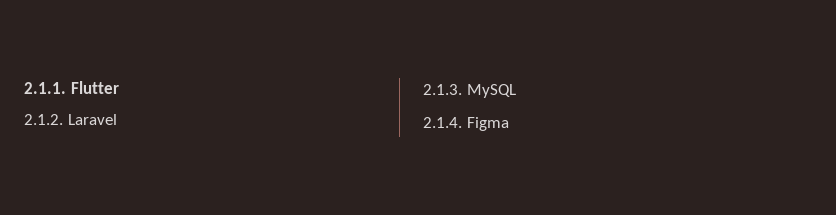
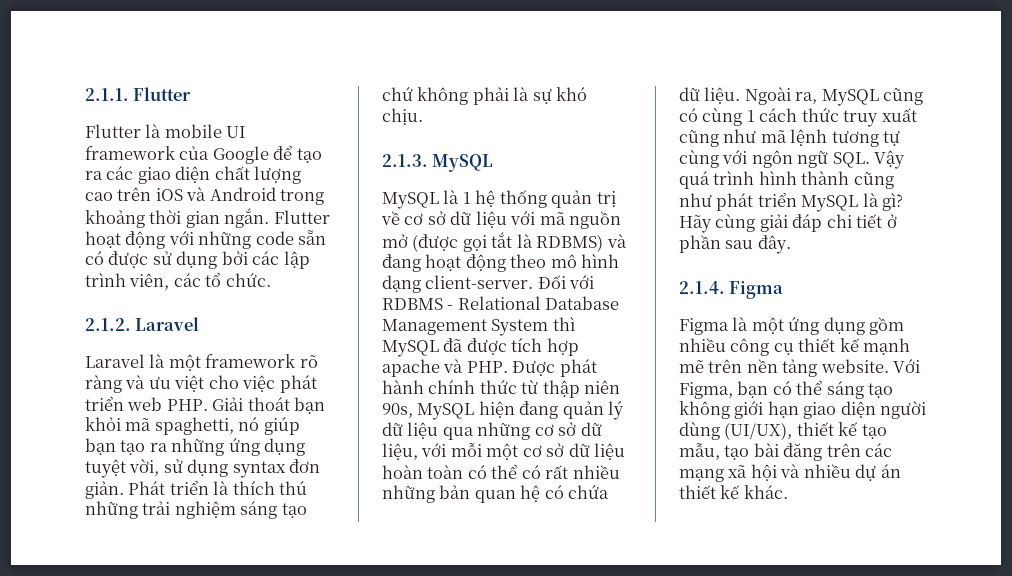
[24,114,117,125] [423,84,516,98] [423,117,509,131] 2.1.2. Laravel // 2.1.3. MySQL // 2.1.4. Figma -> [85,124,247,138] [85,145,322,164] [85,166,302,184] [85,187,325,205] [85,208,330,228] [85,230,327,249] [85,251,310,269] [85,272,271,290] [85,317,200,331] [85,354,318,371] [85,375,317,393] [85,396,326,414] [85,417,300,435] [85,438,306,456] [85,459,321,478] [85,480,308,499] [85,501,307,519] [382,87,588,105] [382,108,423,125] [382,154,494,172] [382,190,616,209] [381,211,622,229] [382,232,627,252] [382,254,620,272] [382,275,595,293] [382,296,620,310] [382,317,575,336] [382,338,579,357] [382,359,597,377] [382,380,621,398] [382,401,625,420] [382,422,602,440] [382,443,626,460] [382,464,620,479] [382,485,610,503] [679,87,924,106] [679,108,917,127] [679,129,901,147] [679,150,906,169] [679,171,894,189] [679,192,904,212] [679,214,897,233] [679,235,791,254] [679,281,784,299] [679,317,905,335] [679,338,911,356] [679,359,921,377] [679,380,894,399] [679,401,927,419] [679,422,887,440] [679,443,893,461] [679,464,901,482] [679,485,788,499] Flutter là mobile UI framework của Google để tạo ra các giao diện chất lượng cao trên iOS và Android trong khoảng thời gian ngắn. Flutter hoạt động với những code sẵn có được sử dụng bởi các lập trình viên, các tổ chức. // 2.1.2. Laravel // Laravel là một framework rõ ràng và ưu việt cho việc phát triển web PHP. Giải thoát bạn khỏi mã spaghetti, nó giúp bạn tạo ra những ứng dụng tuyệt vời, sử dụng syntax đơn giản. Phát triển là thích thú những trải nghiệm sáng tạo chứ không phải là sự khó chịu. // 2.1.3. MySQL // MySQL là 1 hệ thống quản trị về cơ sở dữ liệu với mã nguồn mở (được gọi tắt là RDBMS) và đang hoạt động theo mô hình dạng client-server. Đối với RDBMS - Relational Database Management System thì MySQL đã được tích hợp apache và PHP. Được phát hành chính thức từ thập niên 90s, MySQL hiện đang quản lý dữ liệu qua những cơ sở dữ liệu, với mỗi một cơ sở dữ liệu hoàn toàn có thể có rất nhiều những bản quan hệ có chứa dữ liệu. Ngoài ra, MySQL cũng có cùng 1 cách thức truy xuất cũng như mã lệnh tương tự cùng với ngôn ngữ SQL. Vậy quá trình hình thành cũng như phát triển MySQL là gì? Hãy cùng giải đáp chi tiết ở phần sau đây. // 2.1.4. Figma // Figma là một ứng dụng gồm nhiều công cụ thiết kế mạnh mẽ trên nền tảng website. Với Figma, bạn có thể sáng tạo không giới hạn giao diện người dùng (UI/UX), thiết kế tạo mẫu, tạo bài đăng trên các mạng xã hội và nhiều dự án thiết kế khác.

